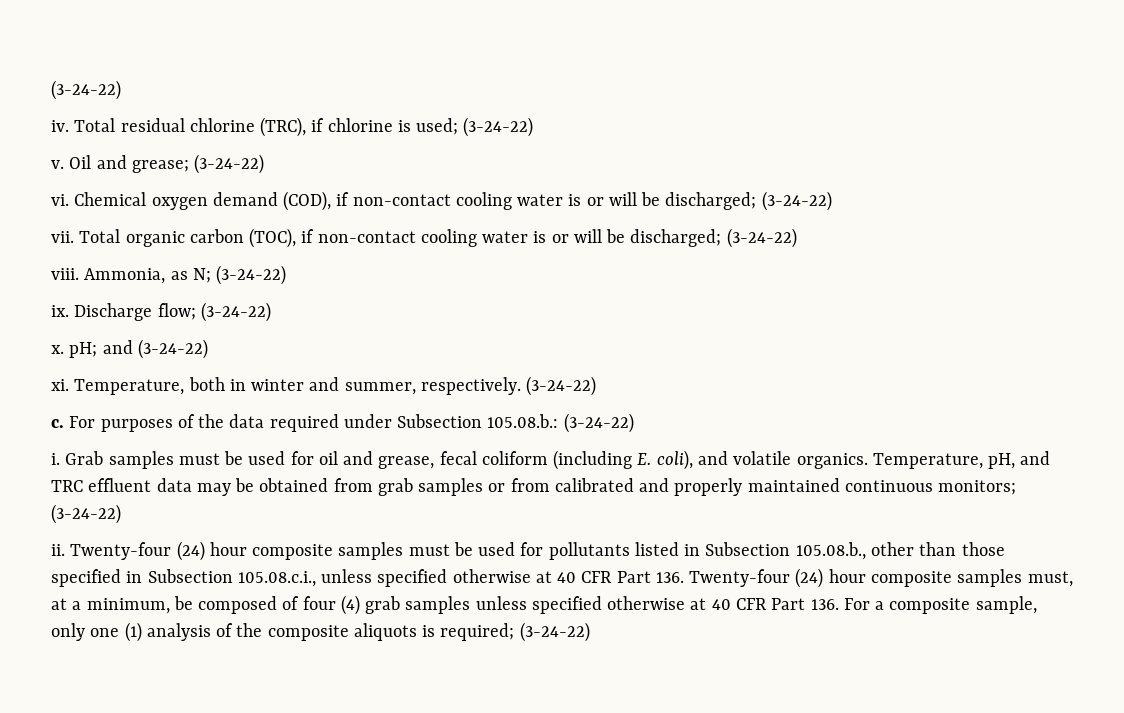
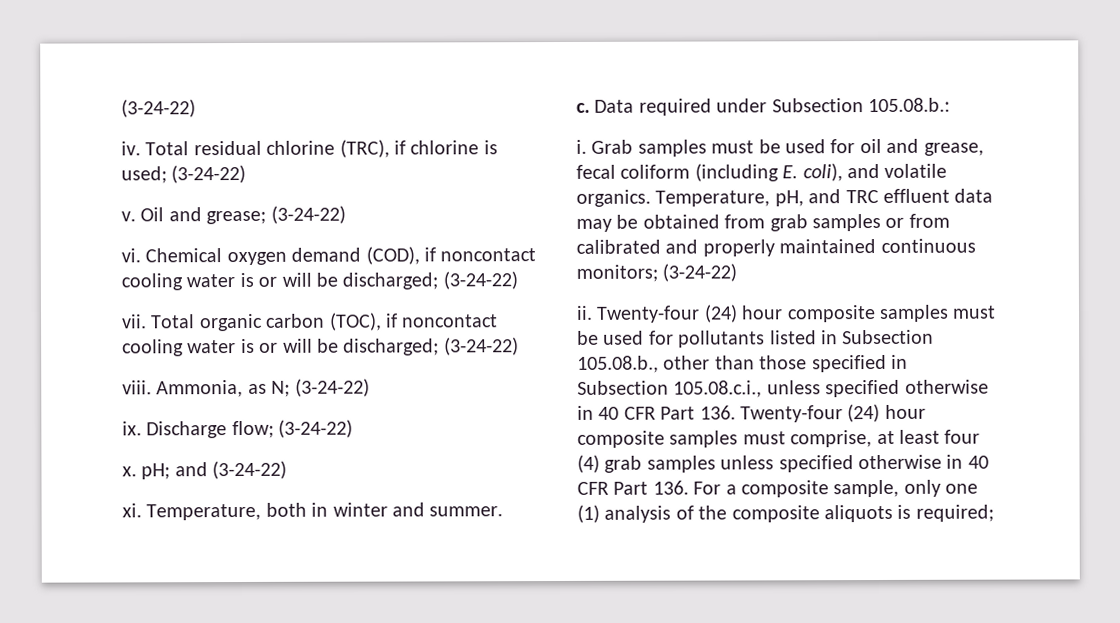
[352,194,451,206] non-contact -> [440,248,537,262] noncontact
[317,231,416,243] non-contact -> [402,314,499,328] noncontact
[344,376,597,396] [51,414,265,432] summer, respectively. (3-24-22) // c. For purposes of the data -> [429,506,504,517] [576,99,635,113] summer. // c. Data
[563,413,634,433] (3-24-22) -> (950, 105) none
[535,571,552,583] at -> [577,405,594,420] in
[1027,571,1073,587] [51,596,300,614] must, at a minimum, be composed of -> [742,429,940,448] must comprise, at least
[690,598,707,610] at -> [946,454,964,469] in
[519,622,590,642] (3-24-22) -> (994, 513) none

